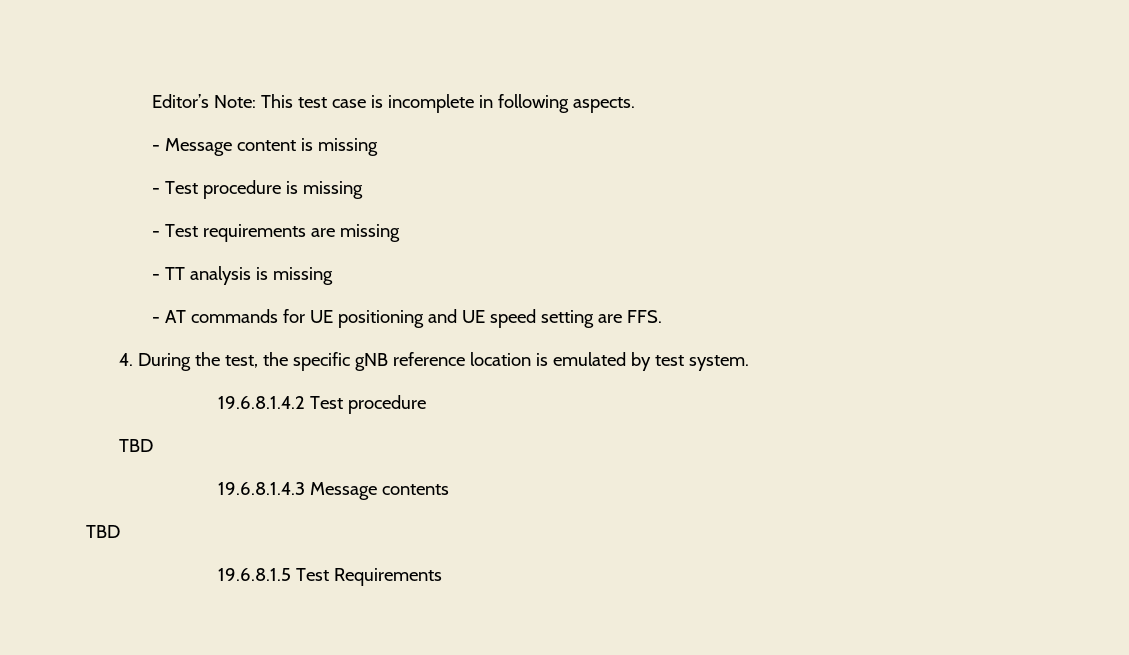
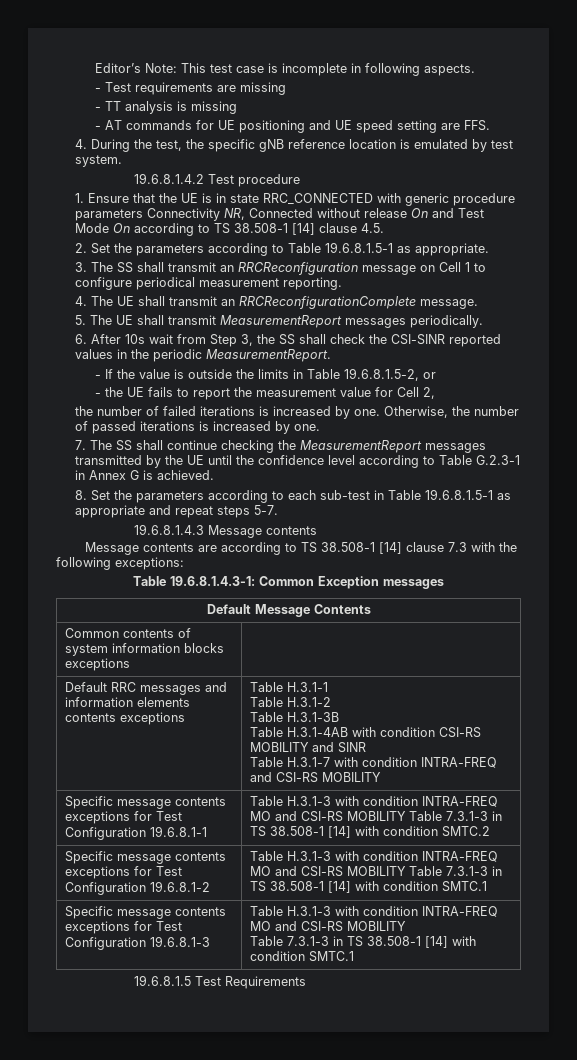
[152,138,378,156] [152,180,363,199] // - Message content is missing // - Test procedure is missing -> (475, 70) none
[119,439,154,452] [218,482,449,500] [86,525,120,538] TBD // 19.6.8.1.4.3 Message contents // TBD -> [75,193,516,206] [75,208,485,221] [75,223,385,236] [75,242,490,256] [75,262,487,275] [75,277,343,290] [75,296,479,309] [75,315,484,328] [75,334,502,347] [75,349,332,362] [94,368,436,381] [94,387,435,400] [75,406,520,419] [75,421,321,434] [75,440,487,453] [75,455,521,468] [75,470,215,480] [75,489,512,503] [75,505,279,518] [133,524,317,538] [85,542,518,555] [56,557,184,570] [133,576,444,589] [206,604,371,617] [64,628,191,638] [64,643,224,656] [64,658,130,671] [64,682,227,695] [64,697,190,707] [64,712,185,725] [249,682,328,692] [249,697,331,707] [249,712,339,722] [249,727,481,738] [249,742,366,753] [249,757,497,768] [249,772,381,783] [64,796,226,809] [64,811,182,824] [64,826,207,840] [249,796,498,807] [249,811,502,822] [249,826,490,838] [64,851,226,864] [64,866,182,879] [64,881,210,895] [249,851,498,862] [249,866,502,877] [249,881,487,893] [64,906,226,919] [64,921,182,934] [64,936,210,950] [249,906,498,917] [249,921,406,932] [249,936,476,948] [249,951,354,962] 1. Ensure that the UE is in state RRC_CONNECTED with generic procedure parameters Connectivity NR, Connected without release On and Test Mode On according to TS 38.508-1 [14] clause 4.5. // 2. Set the parameters according to Table 19.6.8.1.5-1 as appropriate. // 3. The SS shall transmit an RRCReconfiguration message on Cell 1 to configure periodical measurement reporting. // 4. The UE shall transmit an RRCReconfigurationComplete message. // 5. The UE shall transmit MeasurementReport messages periodically. // 6. After 10s wait from Step 3, the SS shall check the CSI-SINR reported values in the periodic MeasurementReport. // - If the value is outside the limits in Table 19.6.8.1.5-2, or // - the UE fails to report the measurement value for Cell 2, // the number of failed iterations is increased by one. Otherwise, the number of passed iterations is increased by one. // 7. The SS shall continue checking the MeasurementReport messages transmitted by the UE until the confidence level according to Table G.2.3-1 in Annex G is achieved. // 8. Set the parameters according to each sub-test in Table 19.6.8.1.5-1 as appropriate and repeat steps 5-7. // 19.6.8.1.4.3 Message contents // Message contents are according to TS 38.508-1 [14] clause 7.3 with the following exceptions: // Table 19.6.8.1.4.3-1: Common Exception messages // Default Message Contents // Common contents of system information blocks exceptions | // Default RRC messages and information elements contents exceptions | Table H.3.1-1 // Table H.3.1-2 // Table H.3.1-3B // Table H.3.1-4AB with condition CSI-RS MOBILITY and SINR // Table H.3.1-7 with condition INTRA-FREQ and CSI-RS MOBILITY // Specific message contents exceptions for Test Configuration 19.6.8.1-1 | Table H.3.1-3 with condition INTRA-FREQ MO and CSI-RS MOBILITY Table 7.3.1-3 in TS 38.508-1 [14] with condition SMTC.2 // Specific message contents exceptions for Test Configuration 19.6.8.1-2 | Table H.3.1-3 with condition INTRA-FREQ MO and CSI-RS MOBILITY Table 7.3.1-3 in TS 38.508-1 [14] with condition SMTC.1 // Specific message contents exceptions for Test Configuration 19.6.8.1-3 | Table H.3.1-3 with condition INTRA-FREQ MO and CSI-RS MOBILITY // Table 7.3.1-3 in TS 38.508-1 [14] with condition SMTC.1

